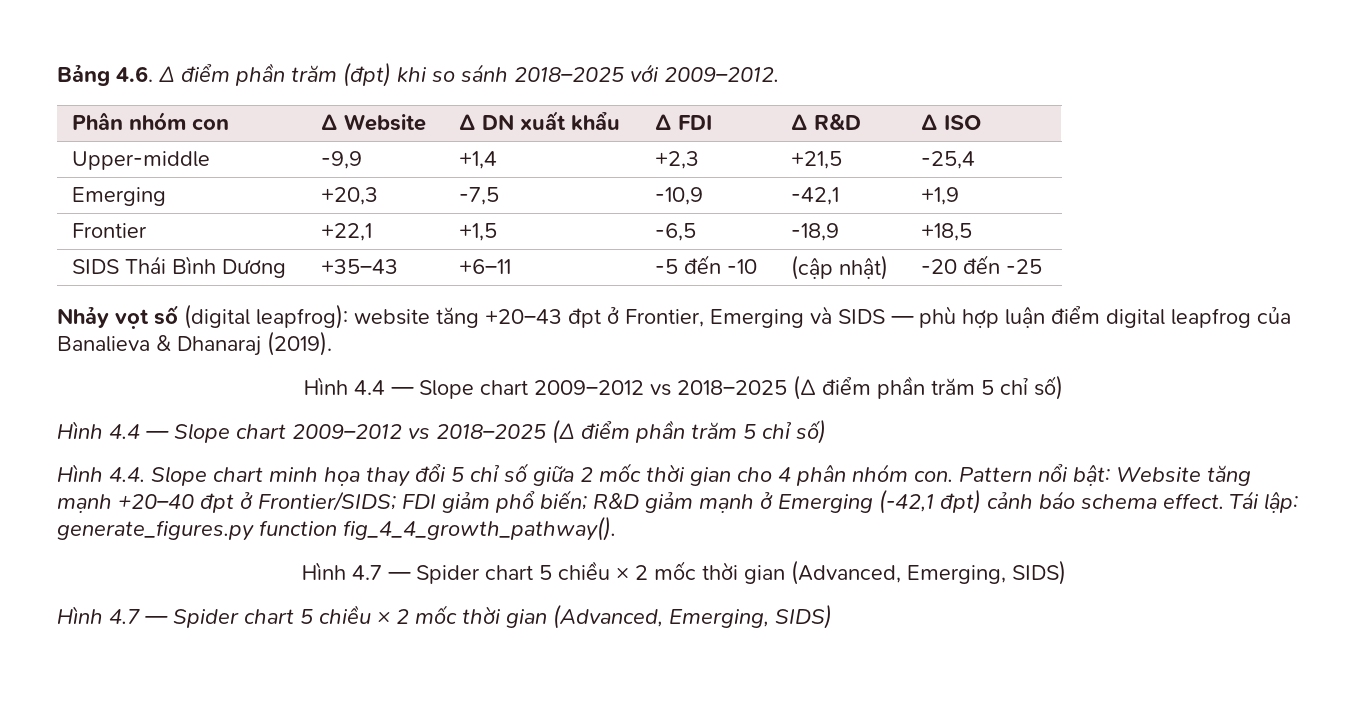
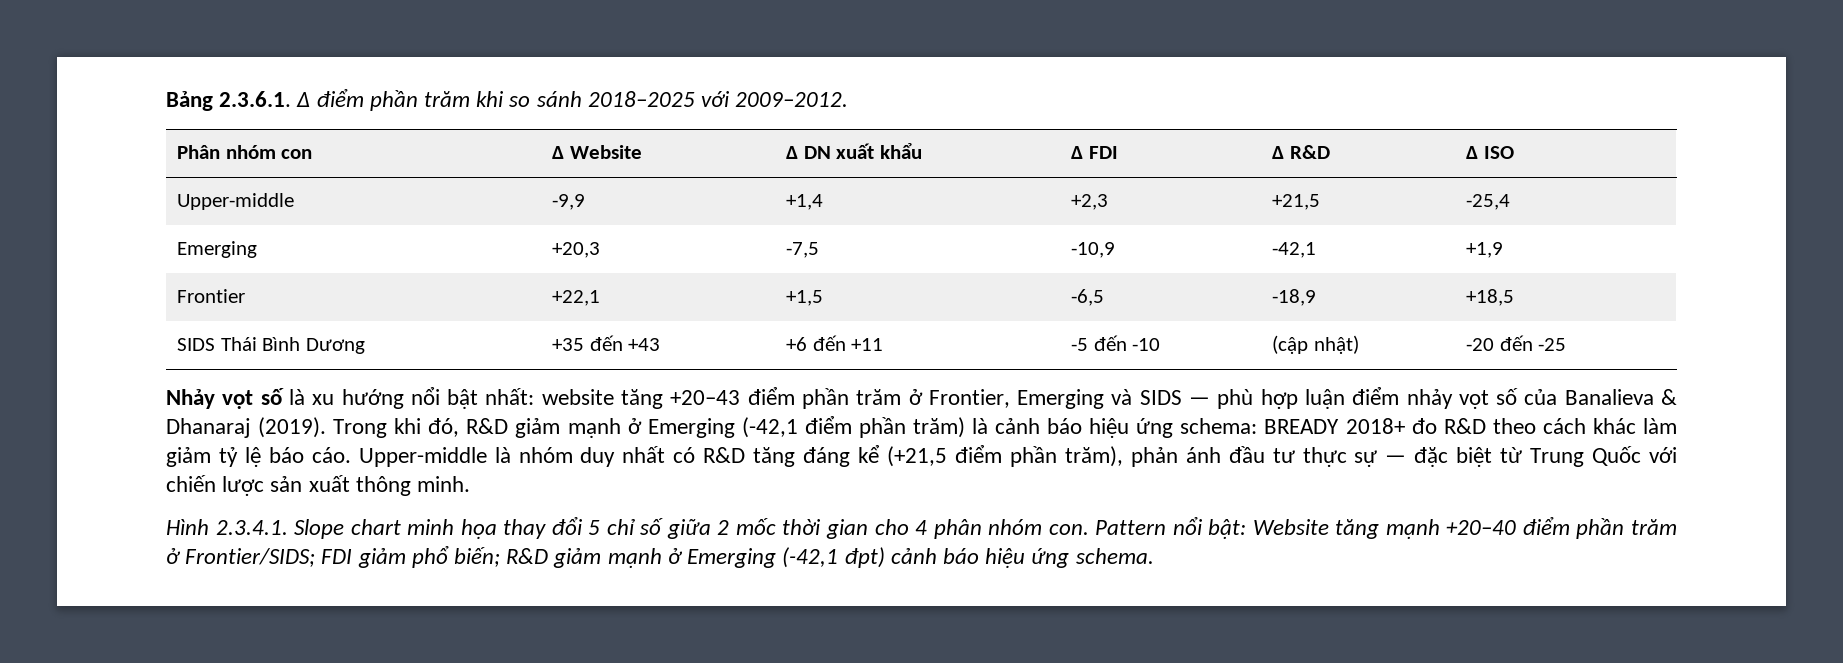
[116,66,153,82] 4.6. -> [219,91,292,107] 2.3.6.1.
[343,62,391,87] (đpt) -> (471, 99) none
[320,259,398,274] [458,259,511,274] +35–43 | +6–11 -> [552,335,661,351] [786,335,884,351] +35 đến +43 | +6 đến +11
[184,304,601,329] (digital leapfrog): website tăng +20–43 đpt -> [288,387,902,409] là xu hướng nổi bật nhất: website tăng +20–43 điểm phần trăm
[1106,308,1251,328] digital leapfrog -> [1406,388,1519,409] nhảy vọt số
[304,375,1063,400] [57,419,826,444] [57,464,145,482] // Hình 4.4 — Slope chart 2009–2012 vs 2018–2025 (Δ điểm phần trăm 5 chỉ số) // Hình 4.4 — Slope chart 2009–2012 vs 2018–2025 (Δ điểm phần trăm 5 chỉ số) // Hình 4.4. -> [333,416,1677,438] [166,445,1677,467] [166,475,471,496] [166,519,288,535] Trong khi đó, R&D giảm mạnh ở Emerging (-42,1 điểm phần trăm) là cảnh báo hiệu ứng schema: BREADY 2018+ đo R&D theo cách khác làm giảm tỷ lệ báo cáo. Upper-middle là nhóm duy nhất có R&D tăng đáng kể (+21,5 điểm phần trăm), phản ánh đầu tư thực sự — đặc biệt từ Trung Quốc với chiến lược sản xuất thông minh. // Hình 2.3.4.1.
[200,493,234,513] đpt -> [1522,517,1677,539] điểm phần trăm
[1081,491,1298,513] [57,516,616,541] [301,560,1066,585] [57,604,832,629] schema effect. Tái lập: generate_figures.py function fig_4_4_growth_pathway(). // Hình 4.7 — Spider chart 5 chiều × 2 mốc thời gian (Advanced, Emerging, SIDS) // Hình 4.7 — Spider chart 5 chiều × 2 mốc thời gian (Advanced, Emerging, SIDS) -> [985,548,1154,568] hiệu ứng schema.

